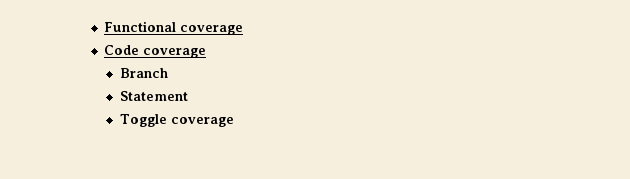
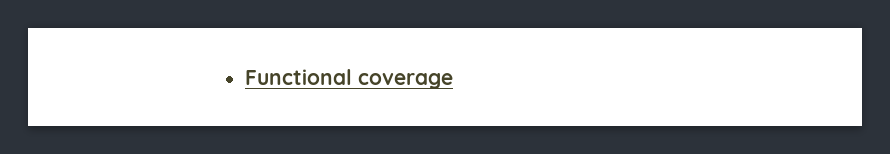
[104,45,207,58] [119,68,168,78] [119,91,188,101] [119,114,234,127] // Code coverage // Branch // Statement // Toggle coverage -> (453, 81) none

